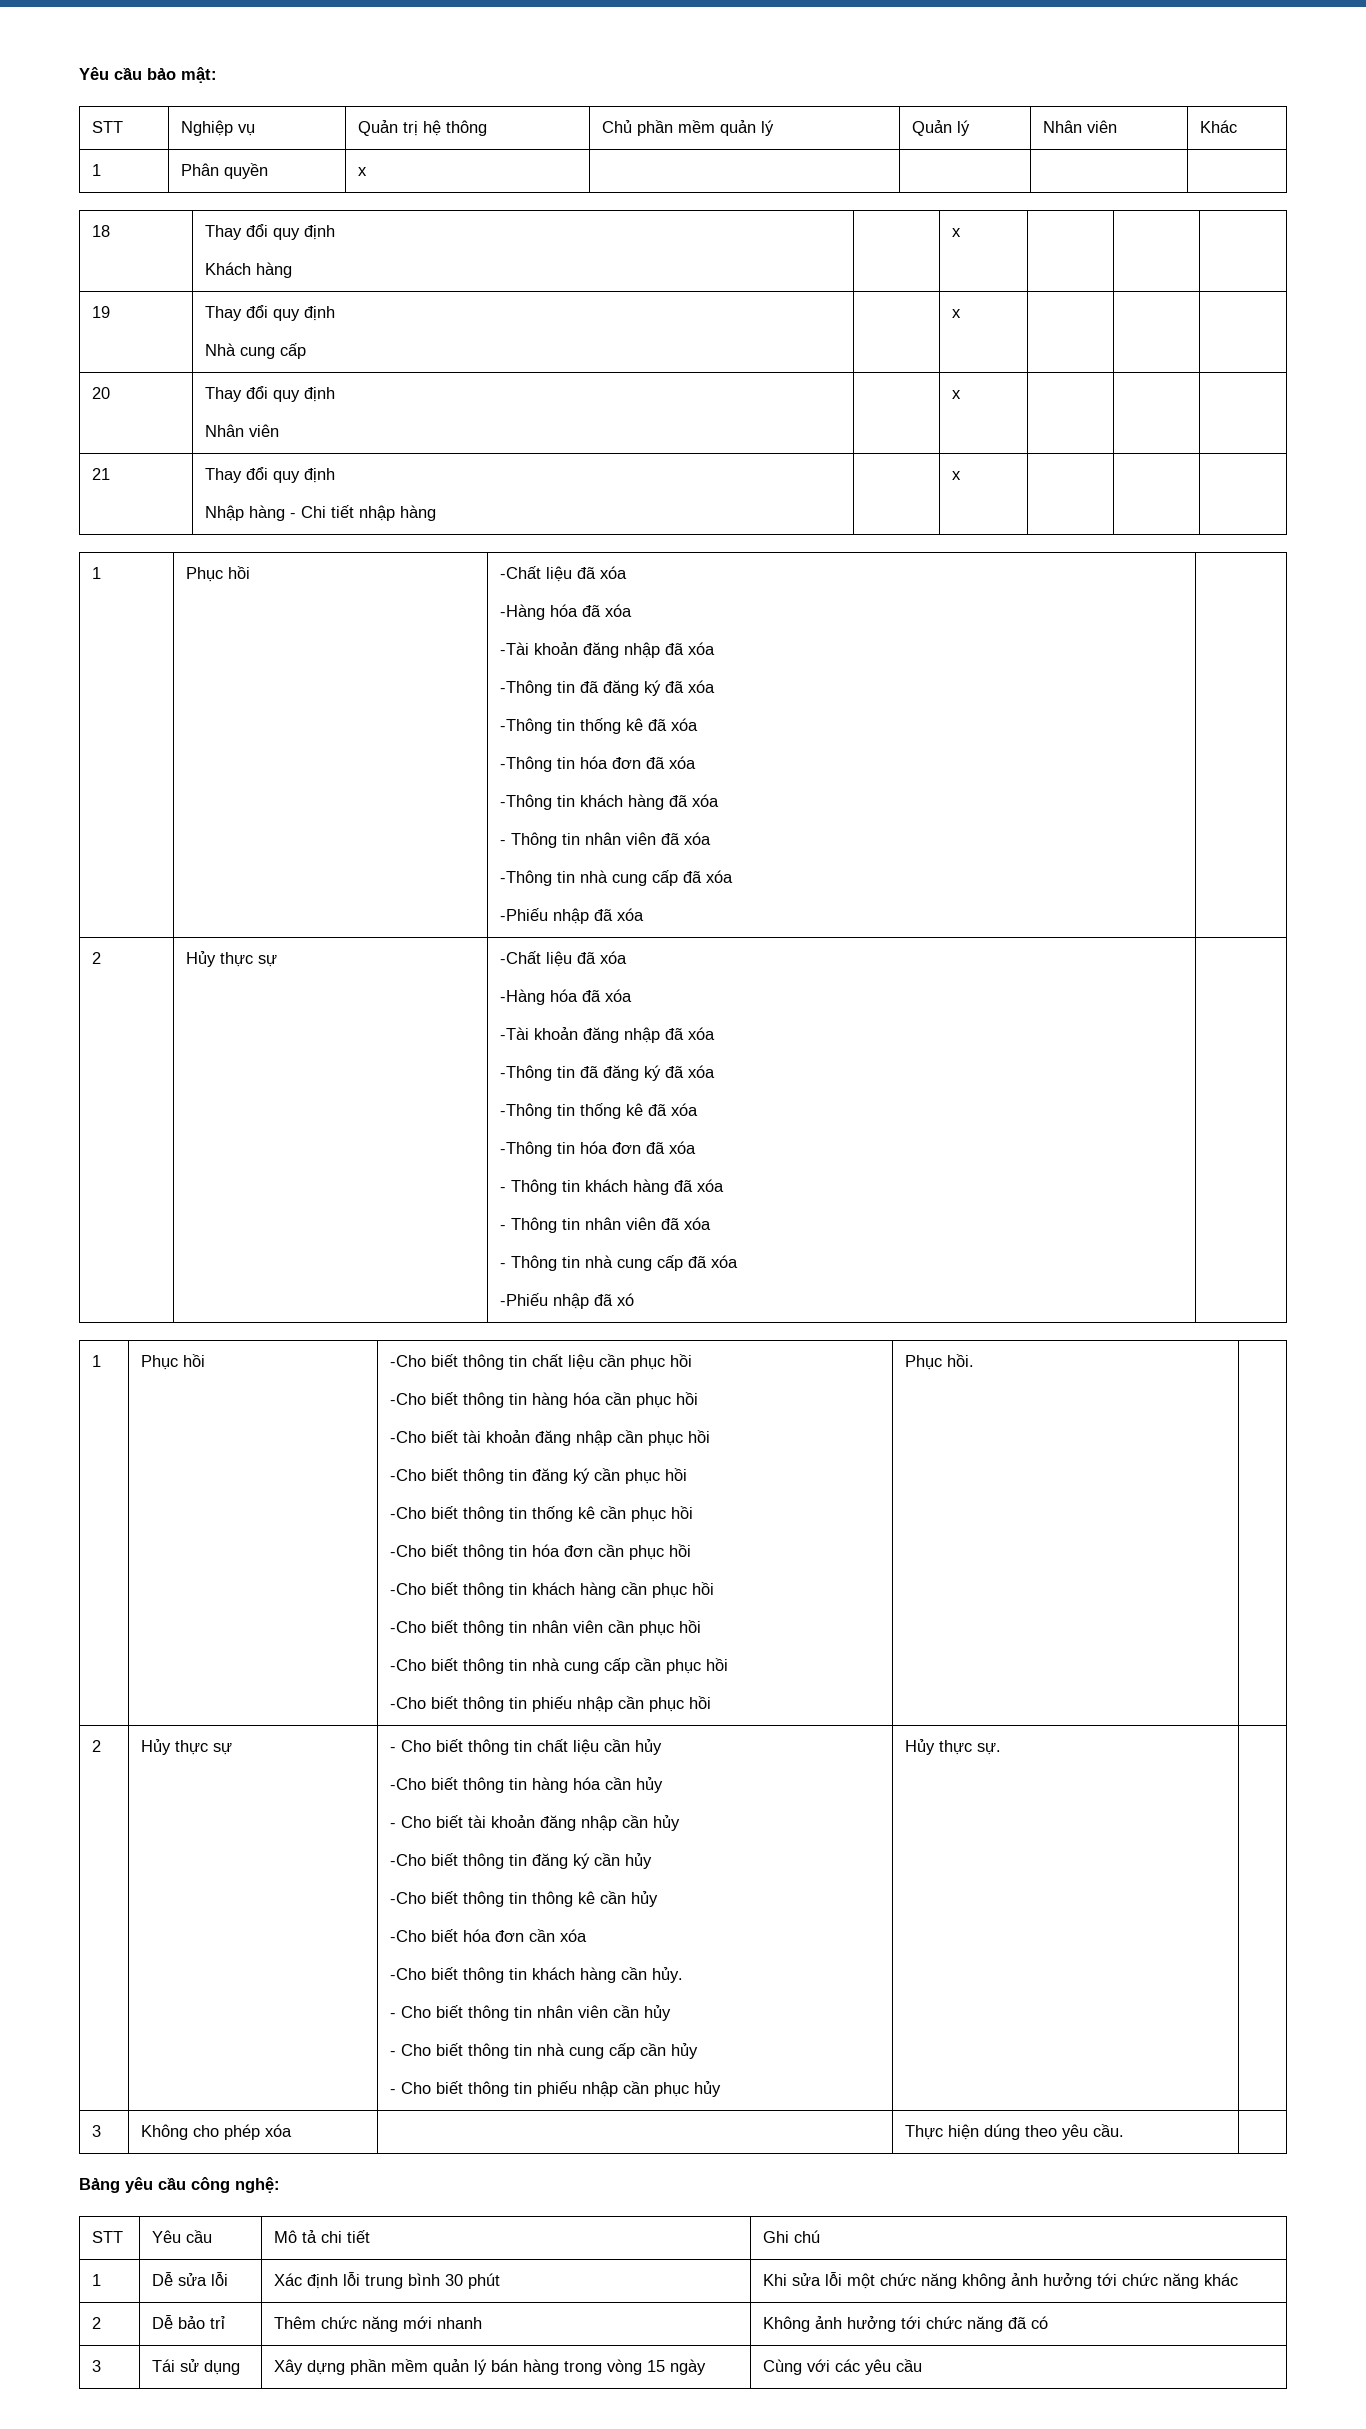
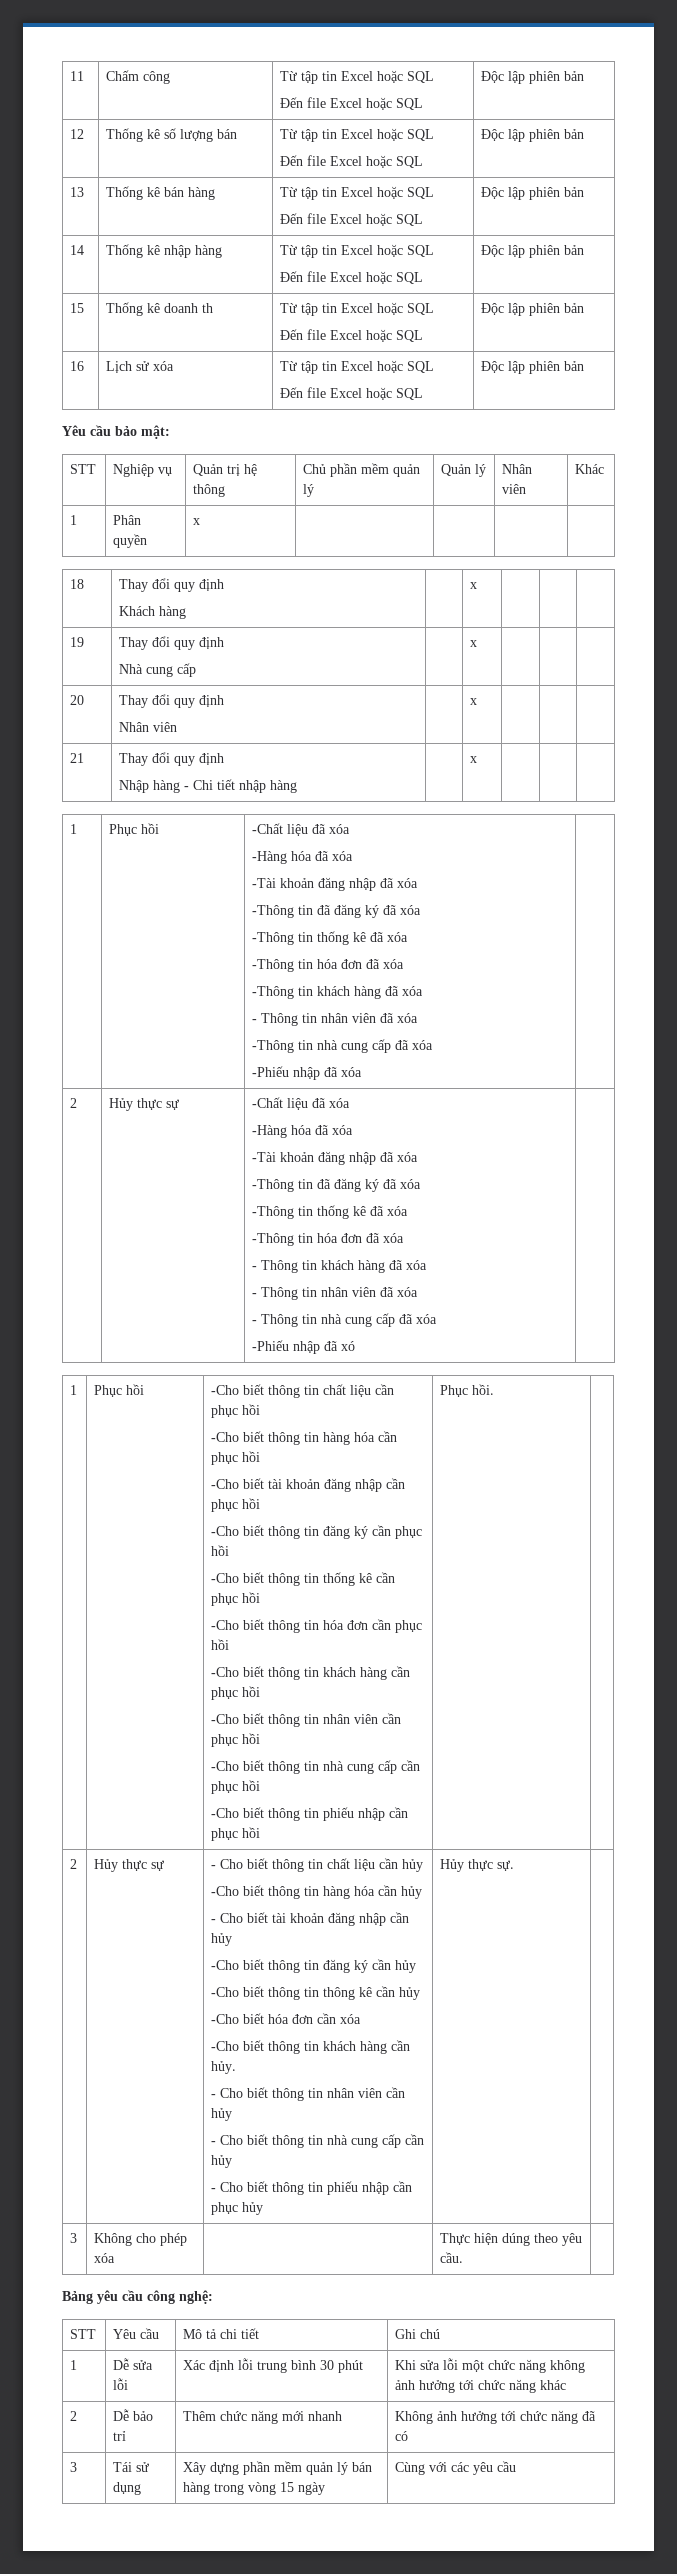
(79, 73) none -> [70,71,85,81] [106,70,171,84] [280,70,435,84] [280,97,424,110] [481,71,585,84] [70,129,85,139] [106,128,238,142] [280,128,435,142] [280,155,424,168] [481,129,585,142] [70,187,85,197] [106,186,216,200] [280,186,435,200] [280,213,424,226] [481,187,585,200] [70,245,85,255] [106,244,223,258] [280,244,435,258] [280,271,424,284] [481,245,585,258] [70,303,85,313] [106,302,214,316] [280,302,435,316] [280,329,424,342] [481,303,585,316] [70,361,85,371] [106,361,175,373] [280,360,435,374] [280,387,424,400] [481,361,585,374] 11 | Chấm công | Từ tập tin Excel hoặc SQL // Đến file Excel hoặc SQL | Độc lập phiên bản // 12 | Thống kê số lượng bán | Từ tập tin Excel hoặc SQL // Đến file Excel hoặc SQL | Độc lập phiên bản // 13 | Thống kê bán hàng | Từ tập tin Excel hoặc SQL // Đến file Excel hoặc SQL | Độc lập phiên bản // 14 | Thống kê nhập hàng | Từ tập tin Excel hoặc SQL // Đến file Excel hoặc SQL | Độc lập phiên bản // 15 | Thống kê doanh th | Từ tập tin Excel hoặc SQL // Đến file Excel hoặc SQL | Độc lập phiên bản // 16 | Lịch sử xóa | Từ tập tin Excel hoặc SQL // Đến file Excel hoặc SQL | Độc lập phiên bản //

